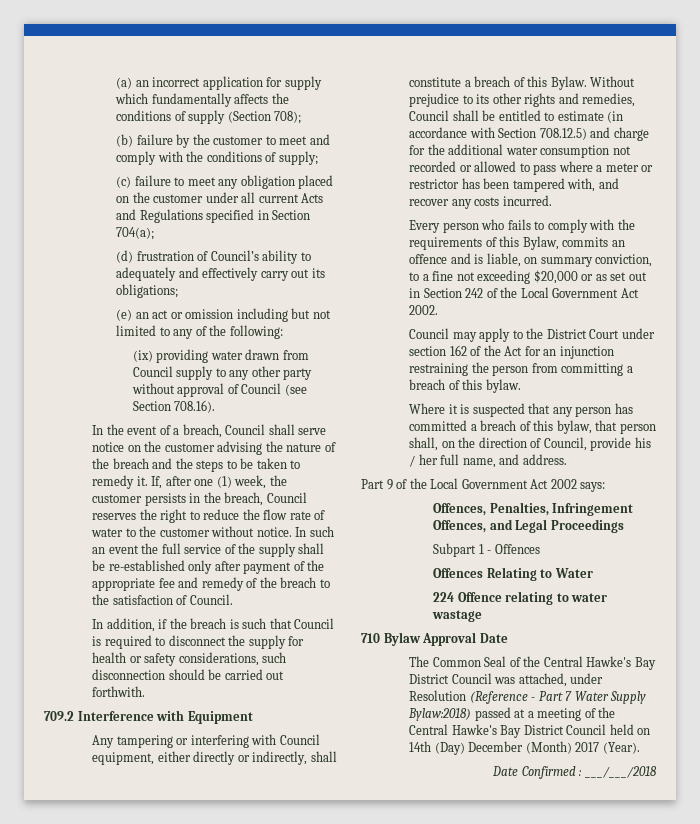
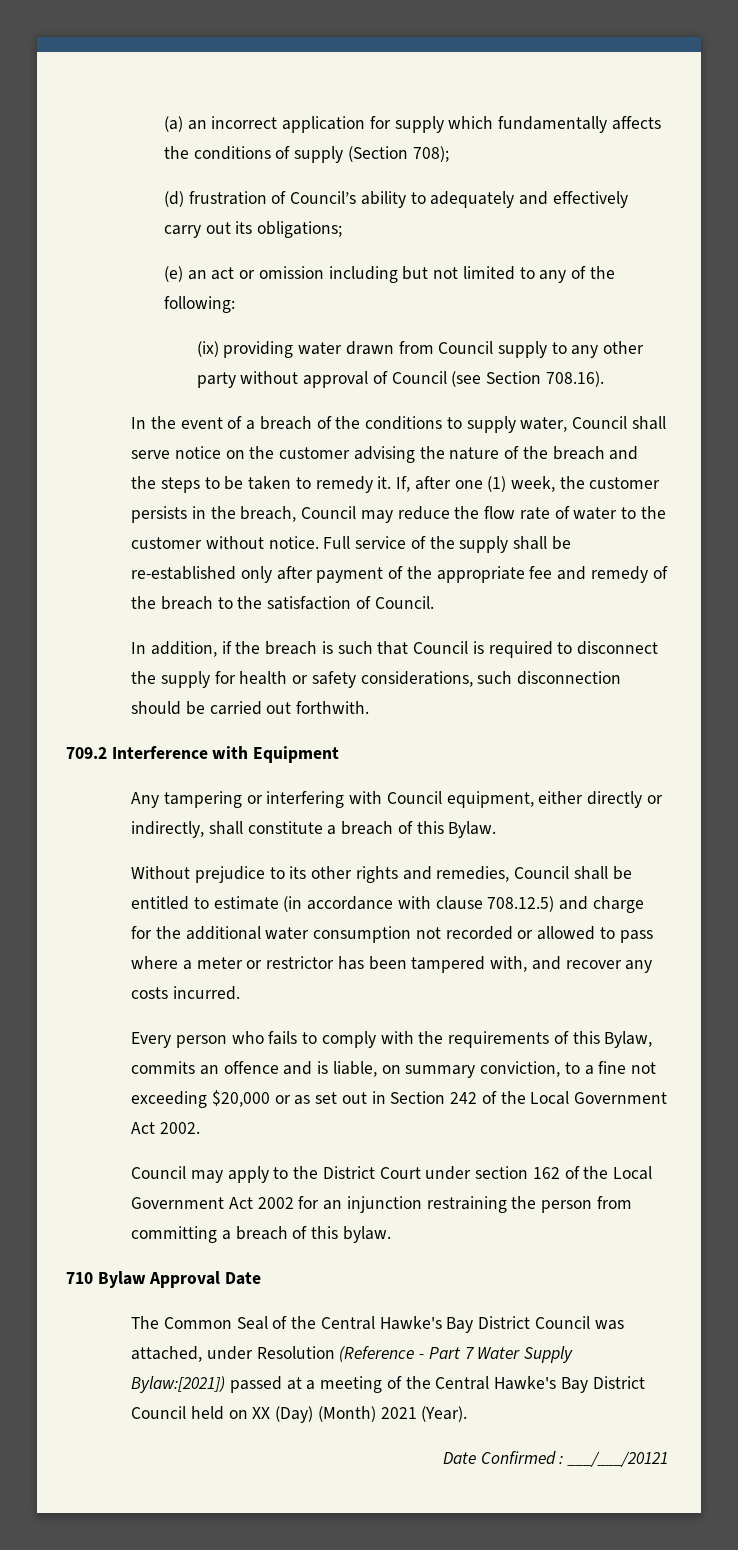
[116,134,330,148] [116,151,318,165] [116,175,334,189] [116,192,324,203] [116,209,311,223] [116,227,155,240] // (b) failure by the customer to meet and comply with the conditions of supply; // (c) failure to meet any obligation placed on the customer under all current Acts and Regulations specified in Section 704(a); -> (449, 154) none
[182,424,222,438] breach, -> [259,416,568,433] breach of the conditions to supply water,
[92,509,200,523] reserves the right to -> [360,510,393,523] may
[295,526,334,537] [92,543,181,554] In such an event the full -> [323,536,351,549] Full
(587, 83) none -> (497, 829) //
[498,128,537,138] Section -> [435,896,483,910] clause
[504,346,523,356] Act -> [613,1166,653,1180] [131,1197,294,1209] Local Government Act 2002
[409,403,633,417] [409,420,656,434] [409,437,651,451] [409,454,567,468] [361,478,606,492] [433,502,634,516] [433,519,624,533] [433,543,540,557] [433,567,593,581] [433,591,608,605] [432,610,483,622] // Where it is suspected that any person has committed a breach of this bylaw, that person shall, on the direction of Council, provide his / her full name, and address. // Part 9 of the Local Government Act 2002 says: // Offences, Penalties, Infringement Offences, and Legal Proceedings // Subpart 1 - Offences // Offences Relating to Water // 224 Offence relating to water wastage -> (391, 1234) none
[408,708,472,721] Bylaw:2018) -> [131,1376,226,1393] Bylaw:[2021])
[409,741,600,755] 14th (Day) December (Month) 2017 -> [252,1406,417,1423] XX (Day) (Month) 2021
[584,766,657,778] ___/___/2018 -> [567,1451,669,1467] ___/___/20121

